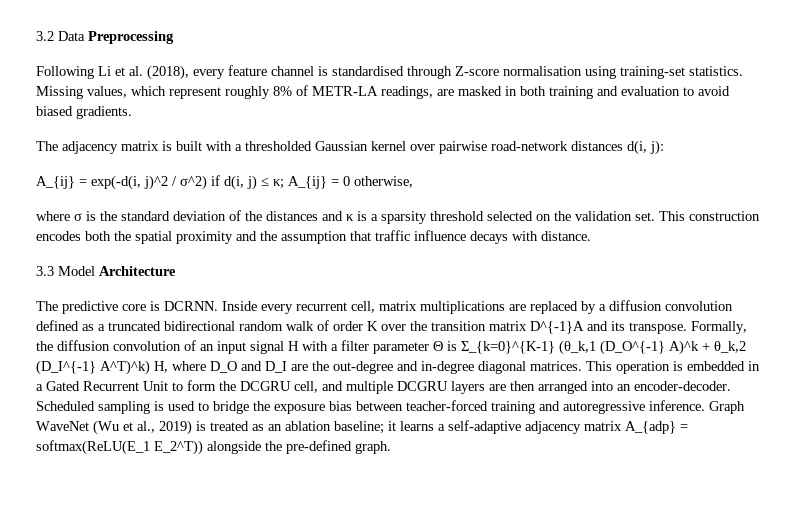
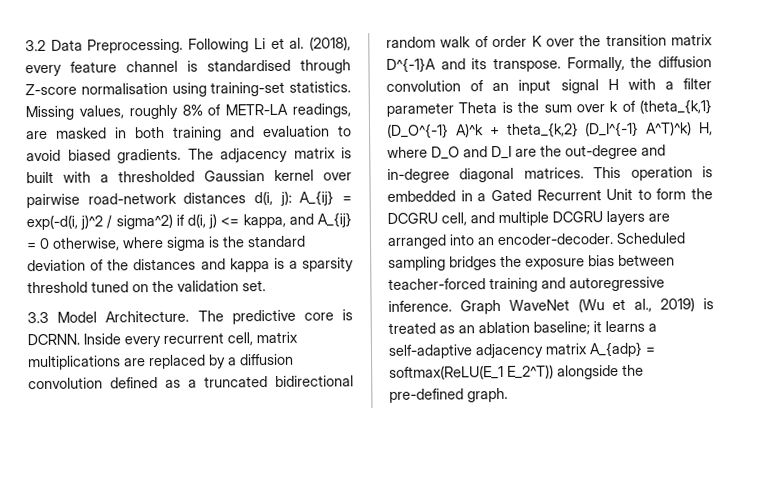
[88,31,174,44] Preprocessing // -> [87,38,184,54] Preprocessing.
[131,86,221,99] which represent -> (124, 112) none
(132, 112) // -> (181, 156) none
(664, 147) // -> (292, 198) none
[180,175,207,190] σ^2) -> [115,213,173,230] sigma^2)
[261,177,284,189] ≤ κ; -> [220,213,314,229] <= kappa, and
[36,211,82,221] // where σ -> [122,236,206,251] where sigma
[346,214,354,221] κ -> [229,258,270,273] kappa
[487,211,533,221] selected -> [91,281,129,293] tuned
[659,211,760,221] [36,230,591,244] This construction encodes both the spatial proximity and the assumption that traffic influence decays with distance. -> (266, 286) none
[99,266,176,276] Architecture // -> [105,310,190,323] Architecture.
[433,340,596,355] Θ is Σ_{k=0}^{K-1} (θ_k,1 -> [458,99,712,115] Theta is the sum over k of (theta_{k,1}
[714,341,746,353] θ_k,2 -> [505,122,579,138] theta_{k,2}
[510,381,535,391] then -> (670, 217) none
[154,401,249,414] is used to bridge -> [449,256,497,271] bridges

